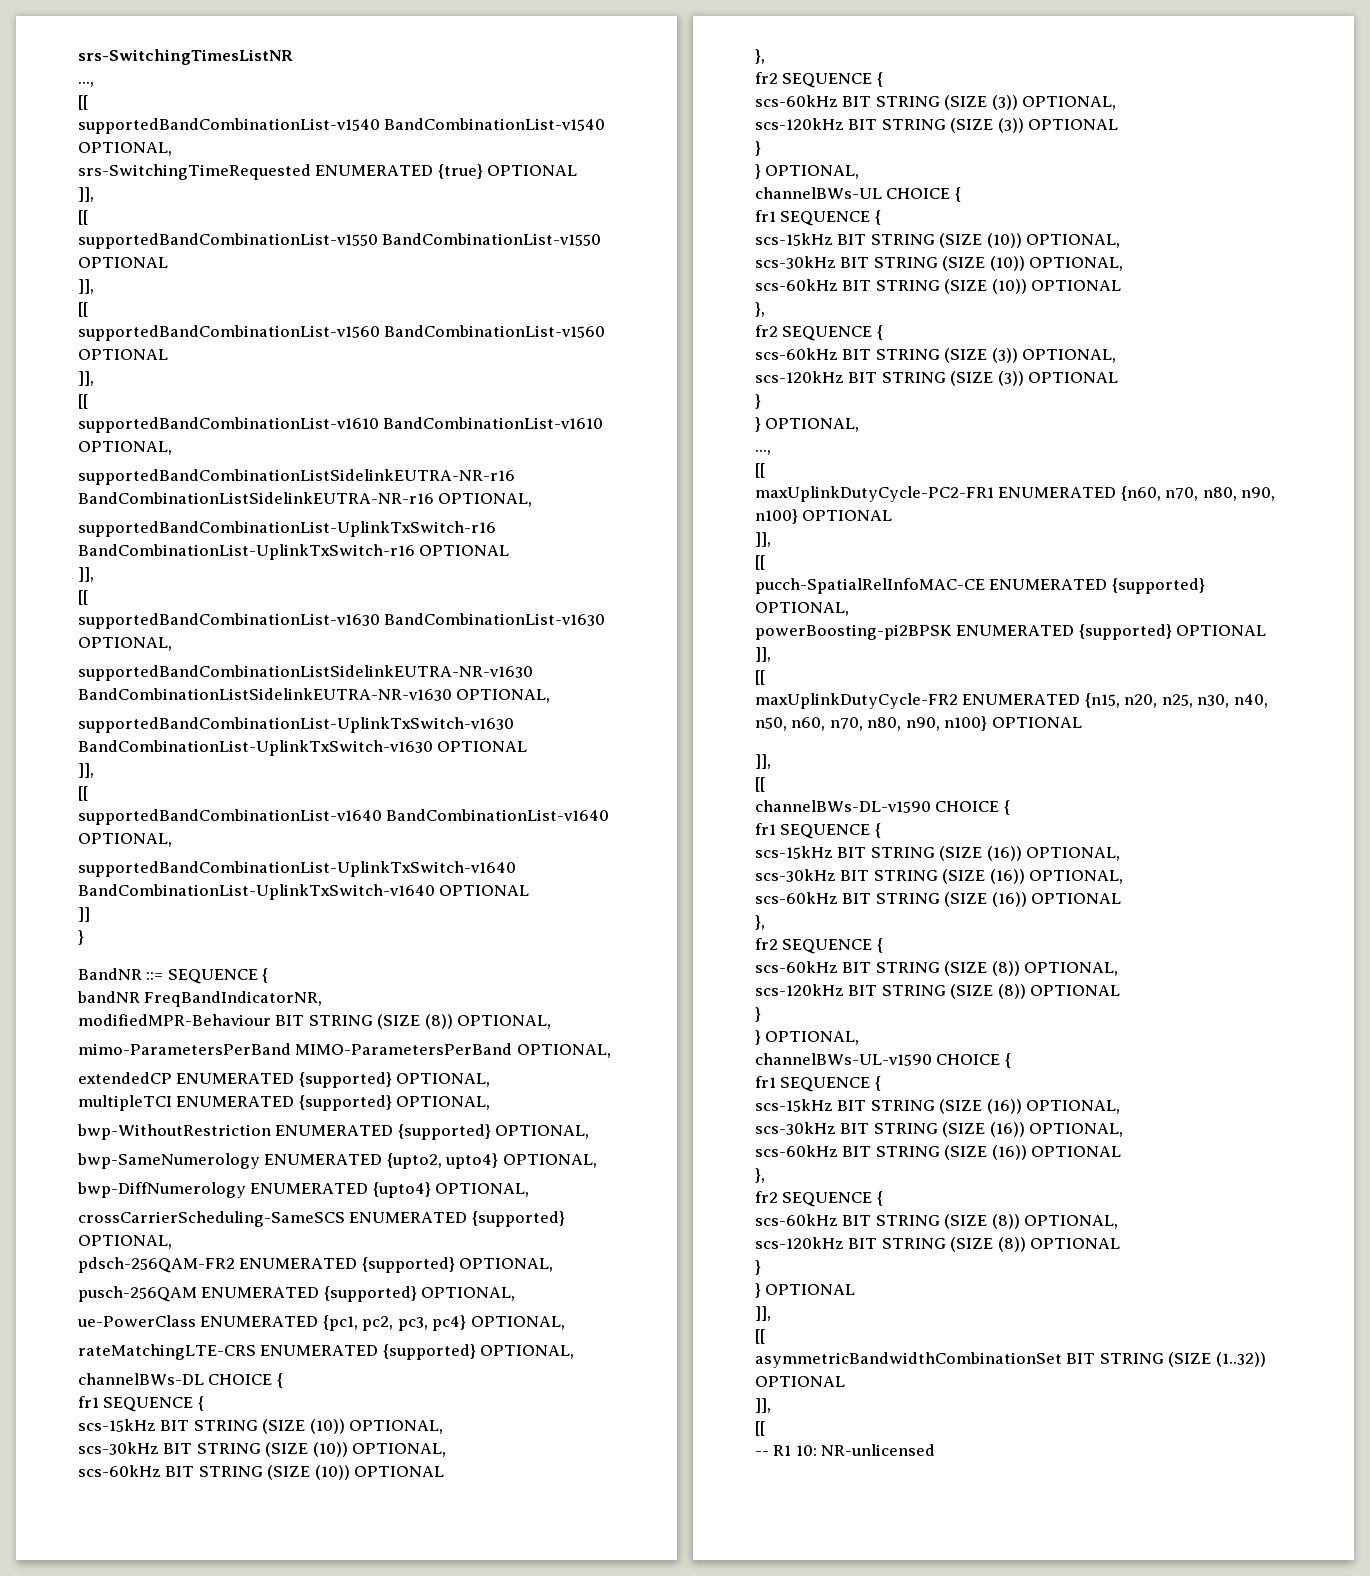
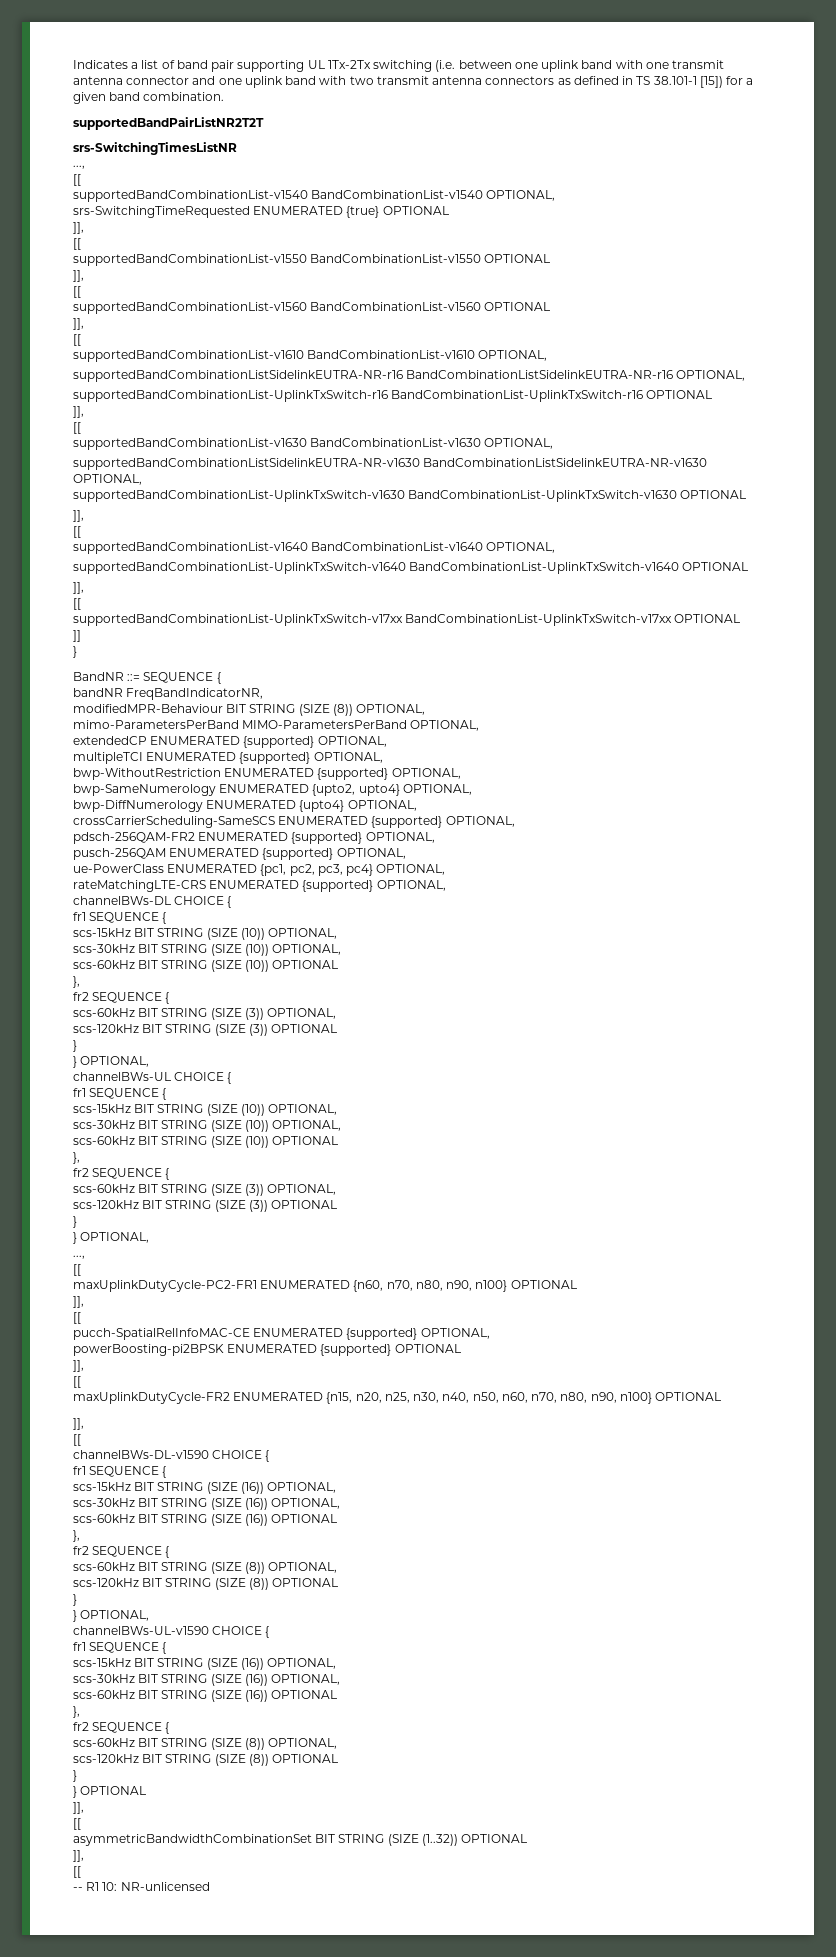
(78, 57) none -> [73,60,725,72] [73,76,754,88] [73,92,225,104] [73,117,264,130] Indicates a list of band pair supporting UL 1Tx-2Tx switching (i.e. between one uplink band with one transmit antenna connector and one uplink band with two transmit antenna connectors as defined in TS 38.101-1 [15]) for a given band combination. // supportedBandPairListNR2T2T //
(530, 890) none -> [73,582,84,594] [73,598,81,610] [73,614,741,626] // ]], // [[ // supportedBandCombinationList-UplinkTxSwitch-v17xx BandCombinationList-UplinkTxSwitch-v17xx OPTIONAL

